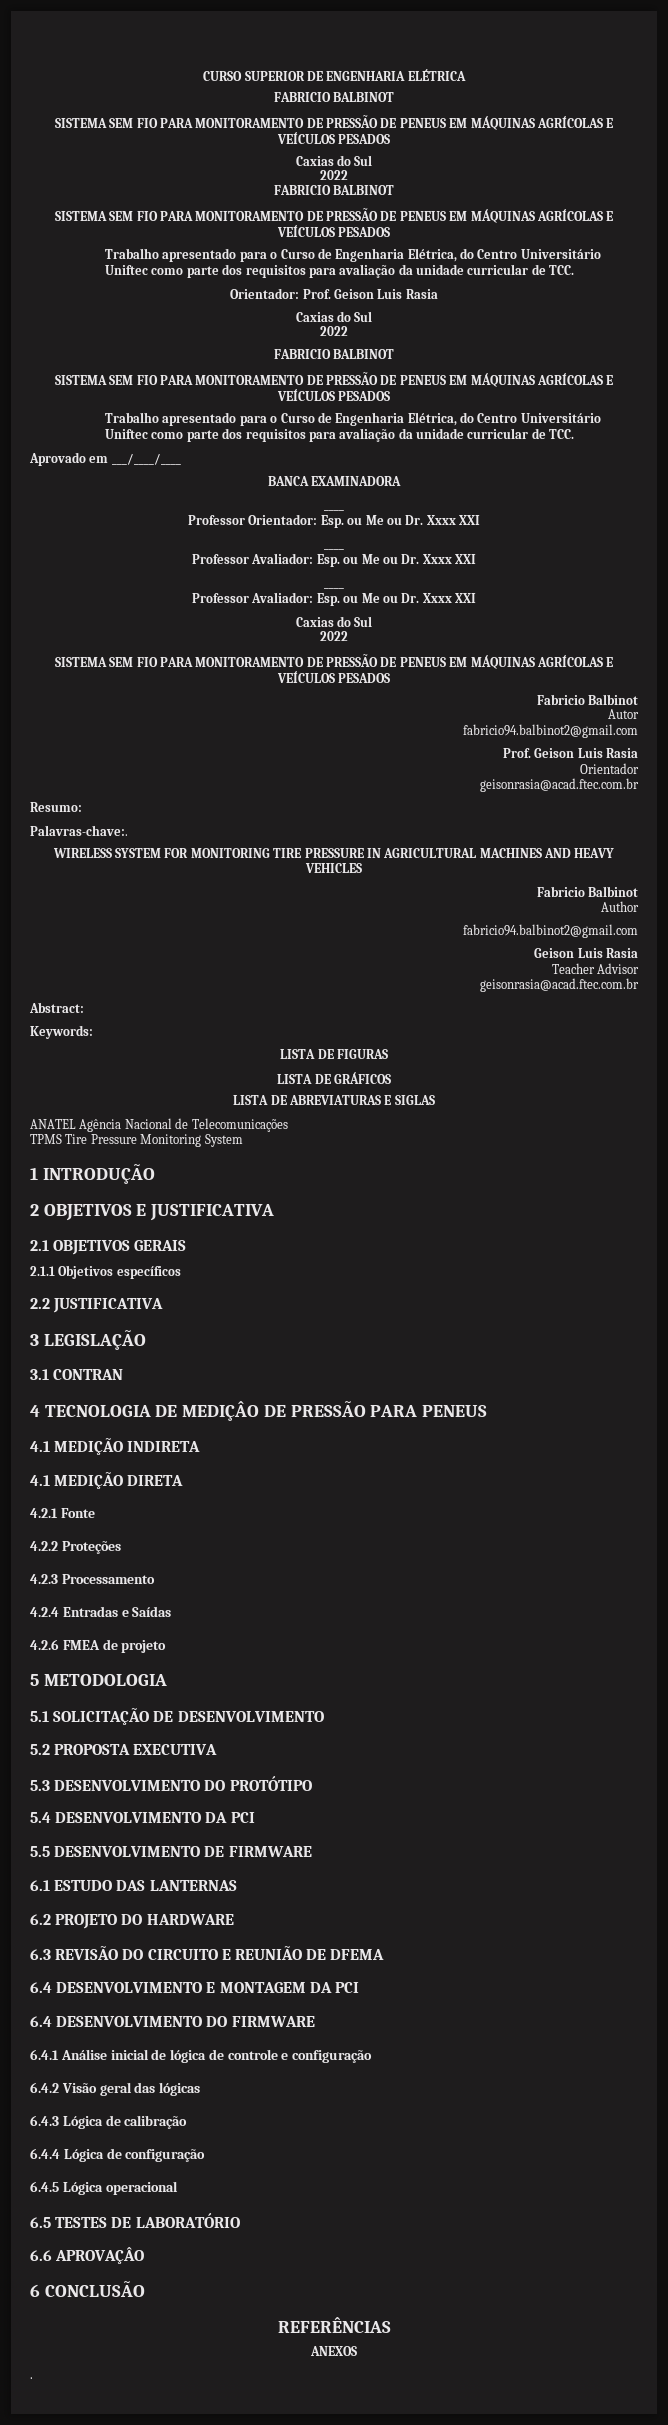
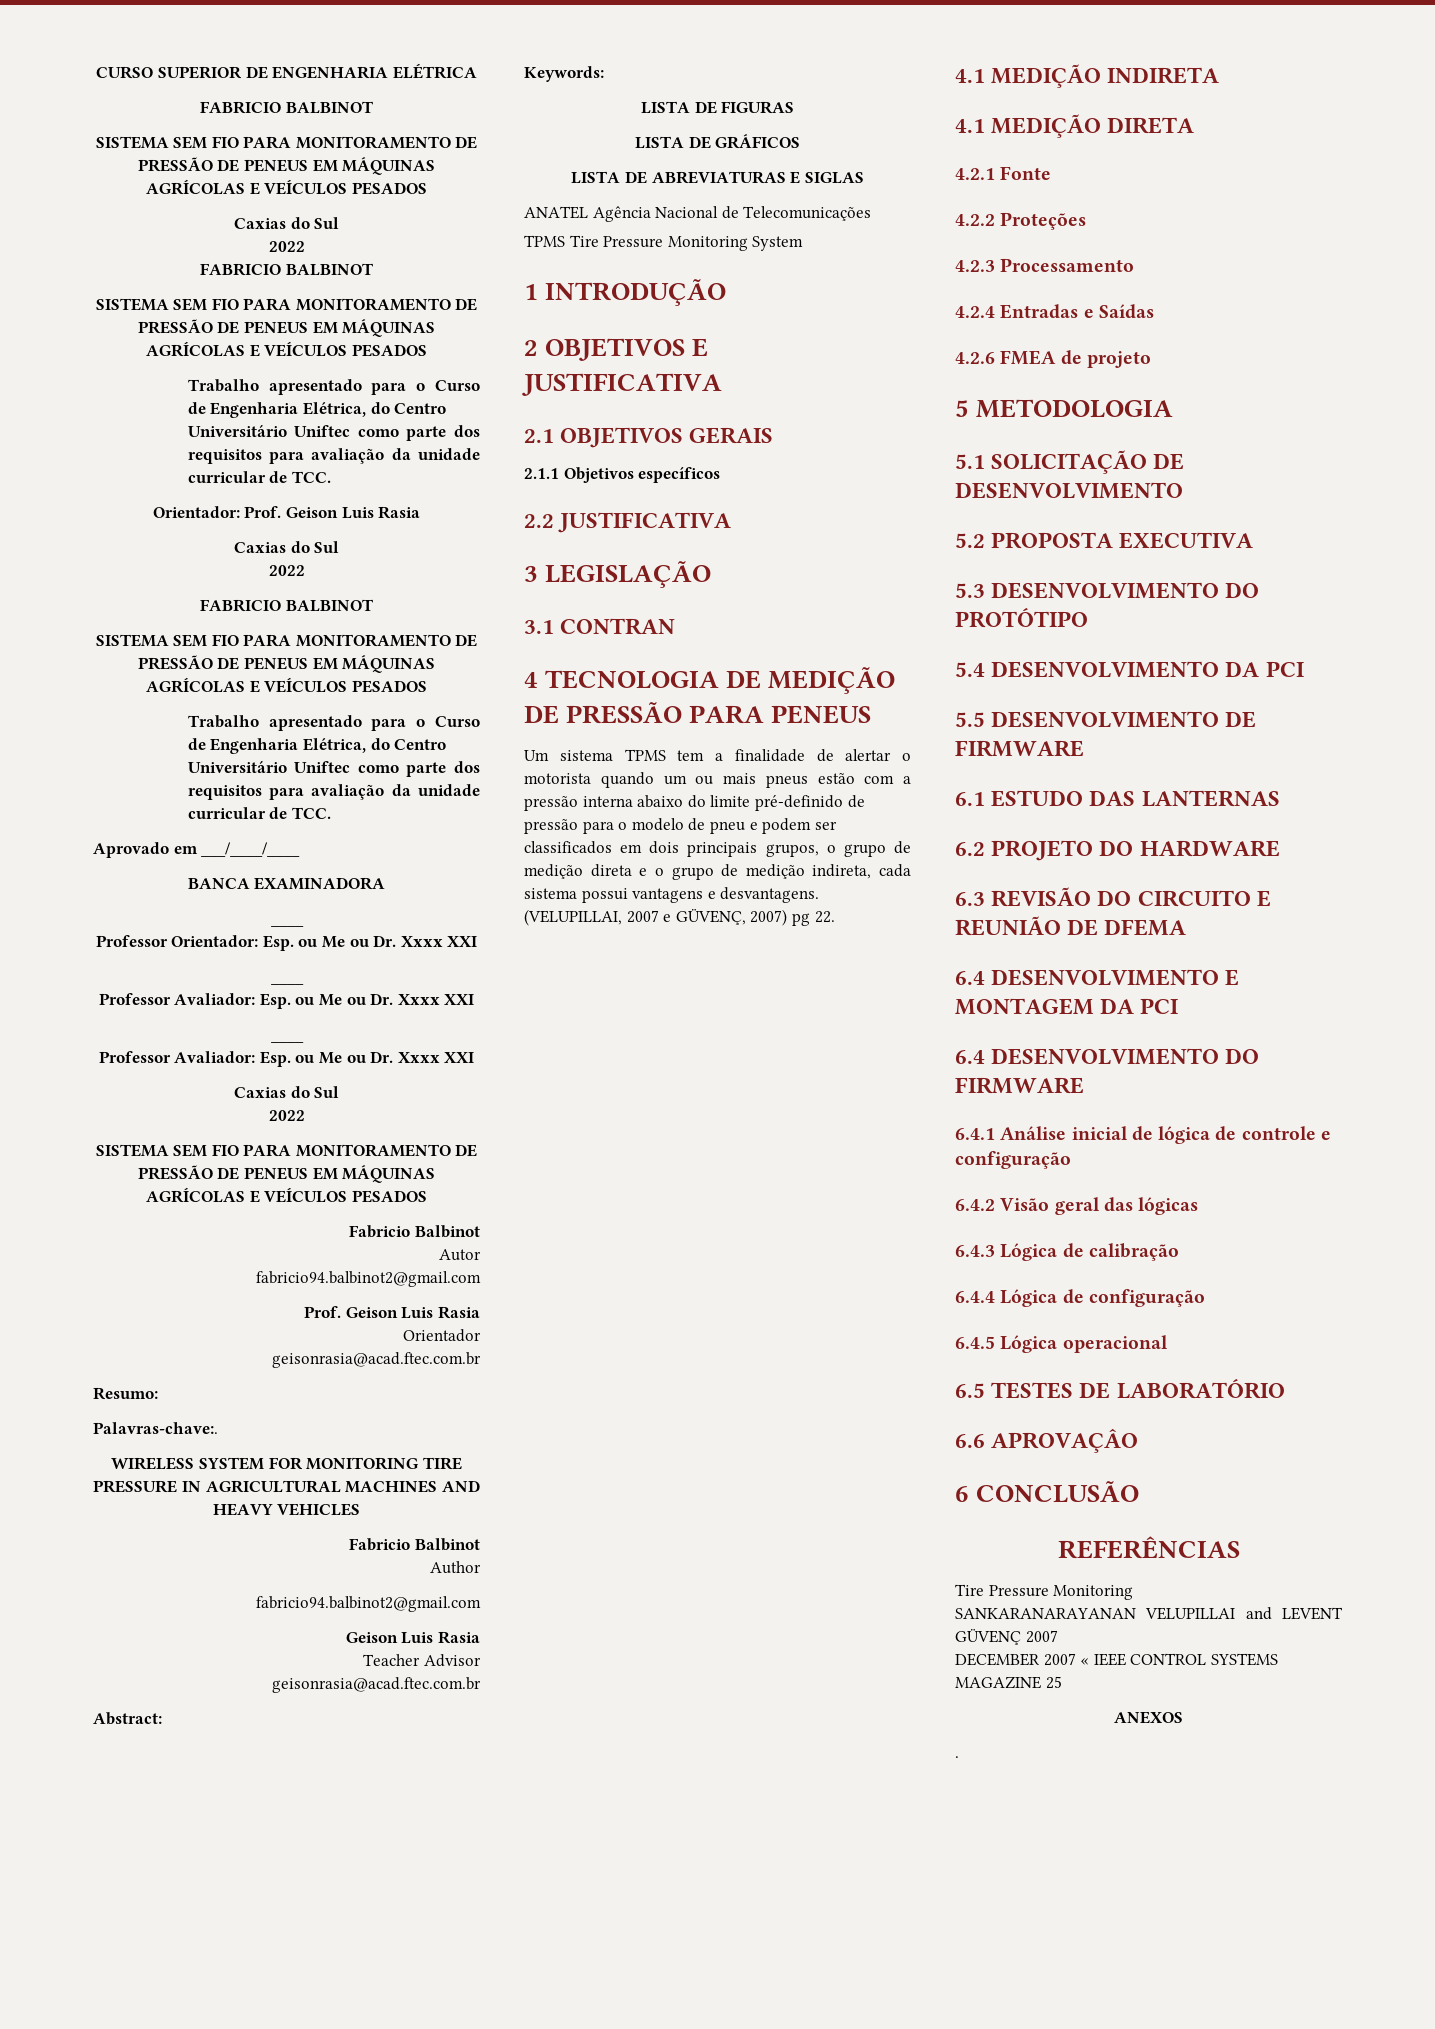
[182,1401,260,1421] MEDIÇÂO -> [768,667,896,694] MEDIÇÃO
(488, 1411) none -> [524,749,911,762] [524,772,911,788] [524,795,865,811] [524,818,837,834] [524,841,911,857] [524,864,911,880] [524,887,820,903] [524,909,835,926] // Um sistema TPMS tem a finalidade de alertar o motorista quando um ou mais pneus estão com a pressão interna abaixo do limite pré-definido de pressão para o modelo de pneu e podem ser classificados em dois principais grupos, o grupo de medição direta e o grupo de medição indireta, cada sistema possui vantagens e desvantagens. (VELUPILLAI, 2007 e GÜVENÇ, 2007) pg 22.
(391, 2325) none -> [955,1584,1134,1600] [955,1607,1343,1620] [955,1629,1058,1645] [955,1653,1278,1666] [955,1676,1062,1689] // Tire Pressure Monitoring // SANKARANARAYANAN VELUPILLAI and LEVENT GÜVENÇ 2007 // DECEMBER 2007 « IEEE CONTROL SYSTEMS MAGAZINE 25

